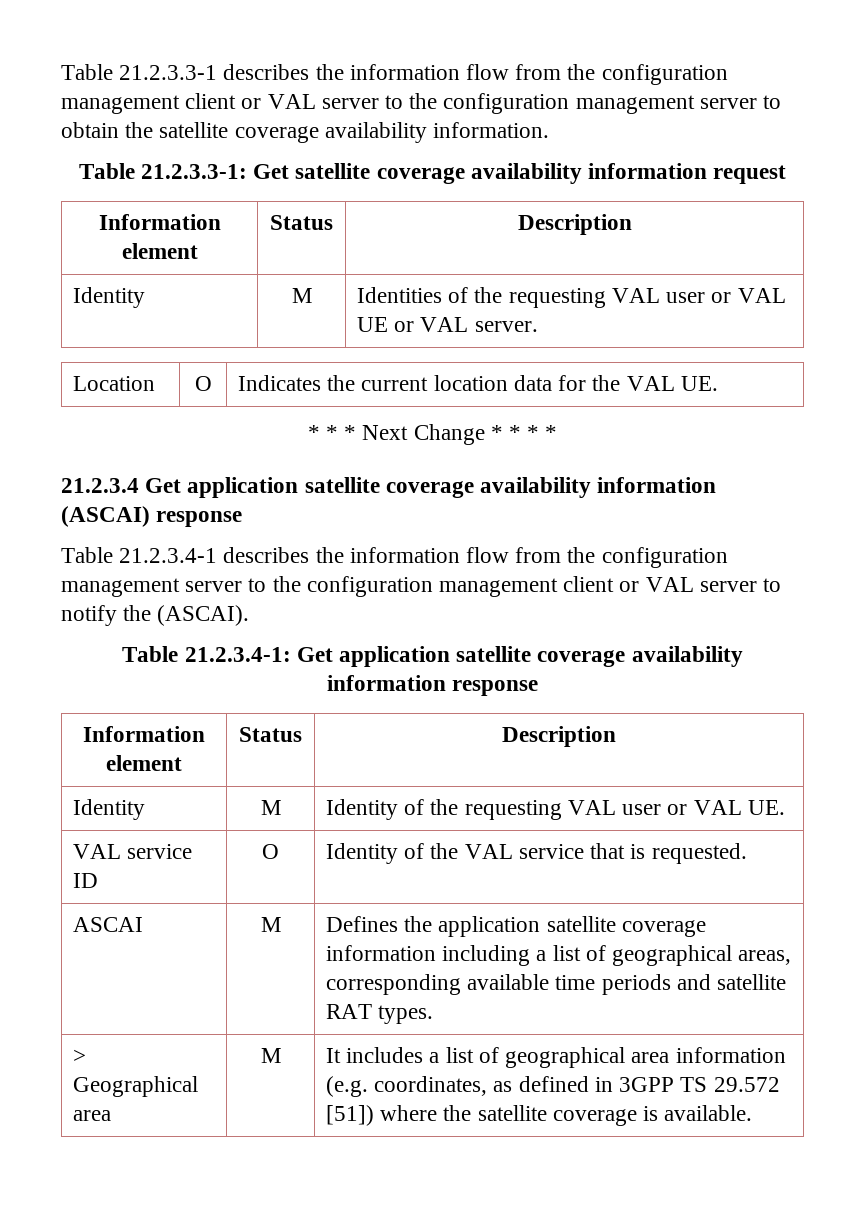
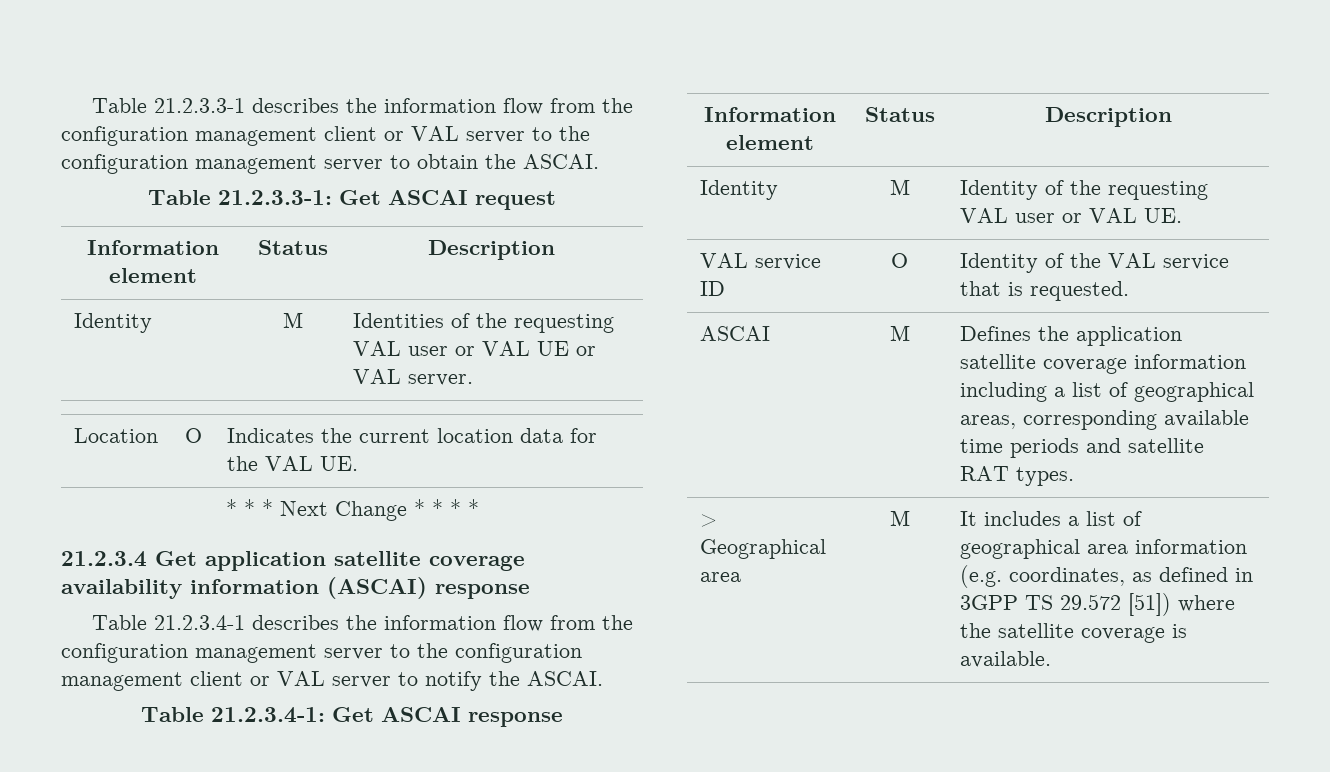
[159,122,550,143] satellite coverage availability information. -> [523,154,599,169] ASCAI.
[295,163,708,184] satellite coverage availability information -> [388,190,468,205] ASCAI
[157,605,250,626] (ASCAI). -> [527,671,603,686] ASCAI.
[339,646,743,667] [326,675,446,691] application satellite coverage availability information -> [381,707,461,722] ASCAI

